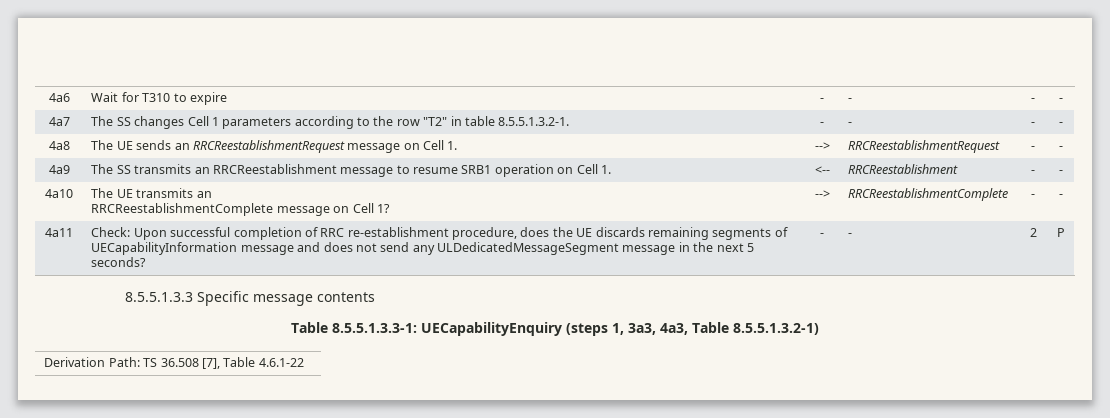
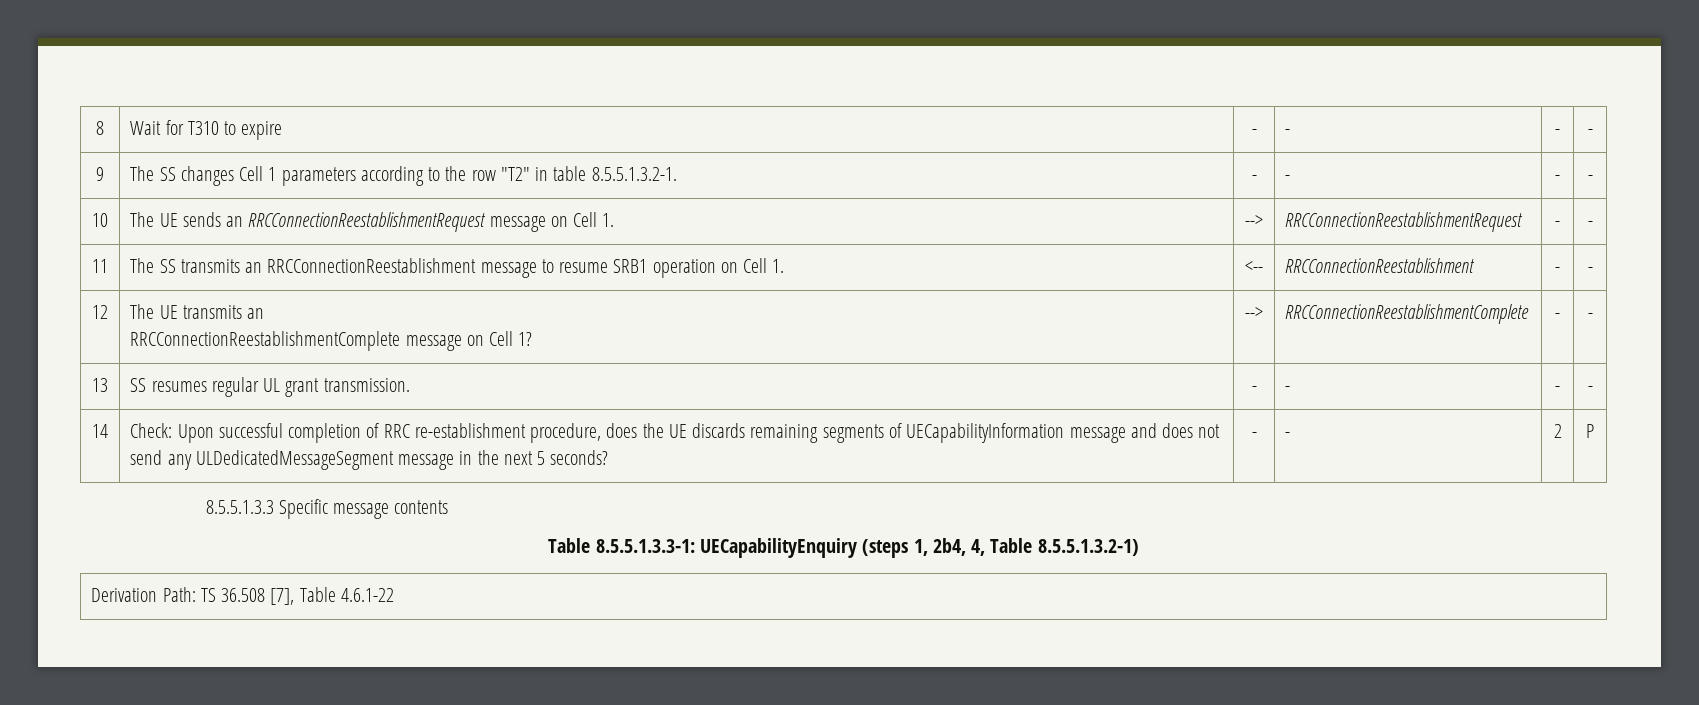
[48,93,70,102] 4a6 -> [96,121,104,135] 8
[48,117,70,126] 4a7 -> [96,167,104,181] 9
[48,141,70,150] 4a8 -> [92,213,108,227] 10
[192,140,345,153] RRCReestablishmentRequest -> [248,212,487,232] RRCConnectionReestablishmentRequest
[848,140,1001,153] [1031,146,1035,150] [1058,146,1063,150] [48,165,70,174] RRCReestablishmentRequest | - | - // 4a9 -> [1285,212,1524,232] [1555,221,1560,227] [1587,221,1593,227] [92,259,108,273] RRCConnectionReestablishmentRequest | - | - // 11
[212,164,337,174] RRCReestablishment -> [267,258,477,273] RRCConnectionReestablishment
[848,164,959,174] [1031,170,1035,174] [1058,170,1063,174] [45,189,73,198] RRCReestablishment | - | - // 4a10 -> [1285,258,1476,273] [1555,267,1560,273] [1587,267,1593,273] [92,305,108,319] RRCConnectionReestablishment | - | - // 12
[91,203,274,216] RRCReestablishmentComplete -> [130,331,401,351] RRCConnectionReestablishmentComplete
[848,188,1009,201] [1031,194,1035,198] [1058,194,1063,198] [45,228,73,237] RRCReestablishmentComplete | - | - // 4a11 -> [1285,304,1530,324] [1555,313,1560,319] [1587,313,1593,319] [92,378,108,392] [130,377,410,397] [1251,386,1257,392] [1285,386,1291,392] [1555,386,1560,392] [1587,386,1593,392] [92,424,108,438] RRCConnectionReestablishmentComplete | - | - // 13 | SS resumes regular UL grant transmission. | - | - | - | - // 14
[628,323,688,335] 3a3, 4a3, -> [932,538,986,556] 2b4, 4,

